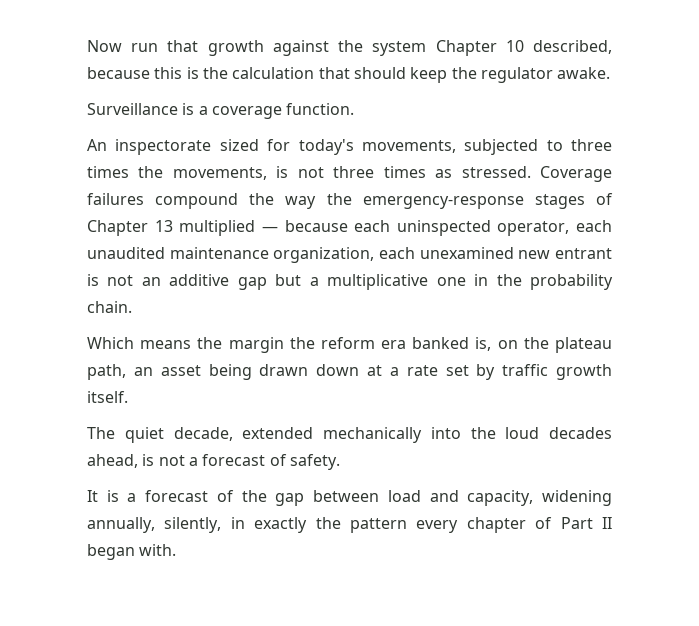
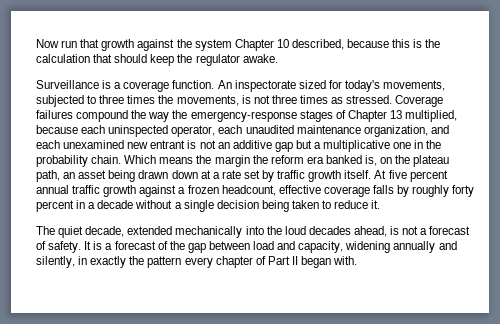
(355, 109) // -> (215, 84) none
[179,220,278,236] multiplied — -> [405,110,458,122] multiplied,
(375, 255) none -> [430,125,449,134] and
(132, 307) // -> (122, 159) none
(128, 397) none -> [374,170,448,182] [36,185,475,197] [36,200,381,212] At five percent annual traffic growth against a frozen headcount, effective coverage falls by roughly forty percent in a decade without a single decision being taken to reduce it.
(340, 462) // -> (82, 247) none
[87,517,155,533] annually, -> [393,241,457,253] annually and

